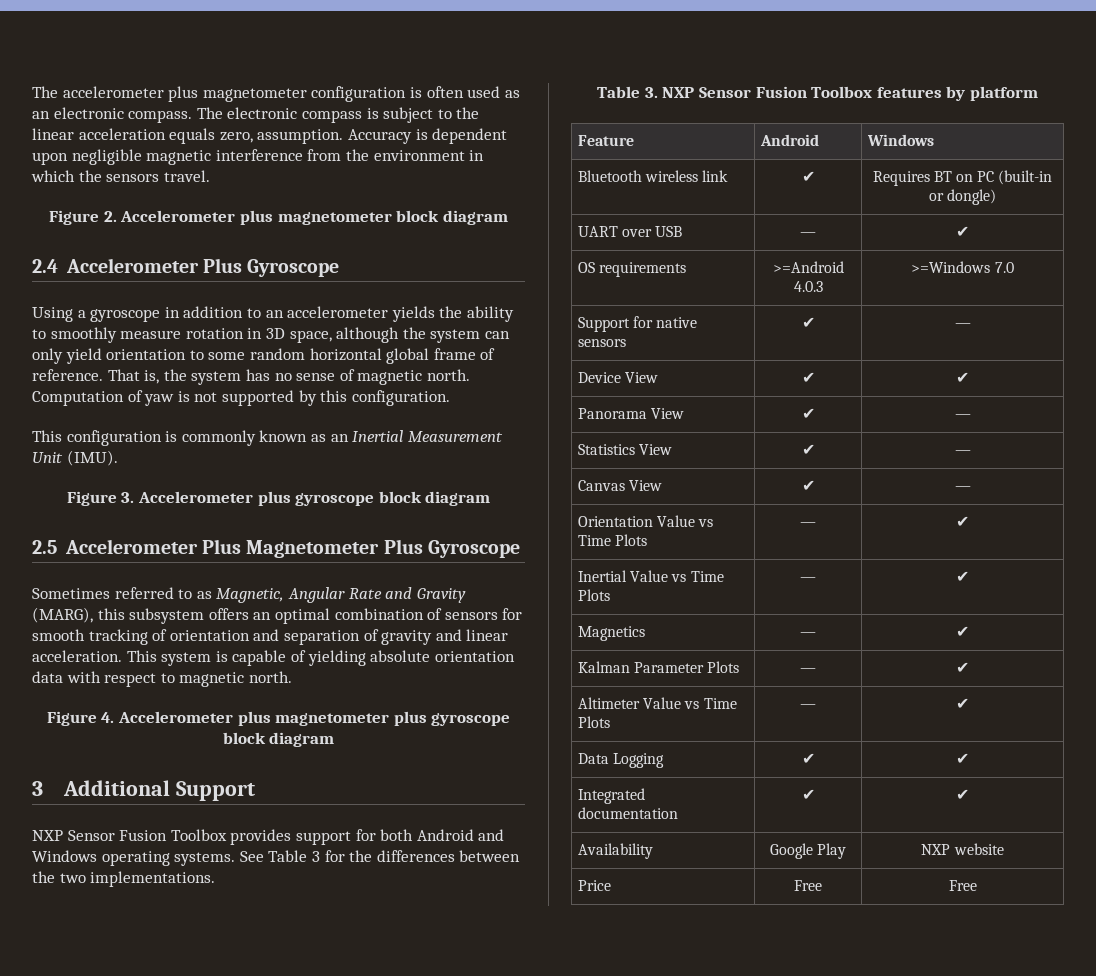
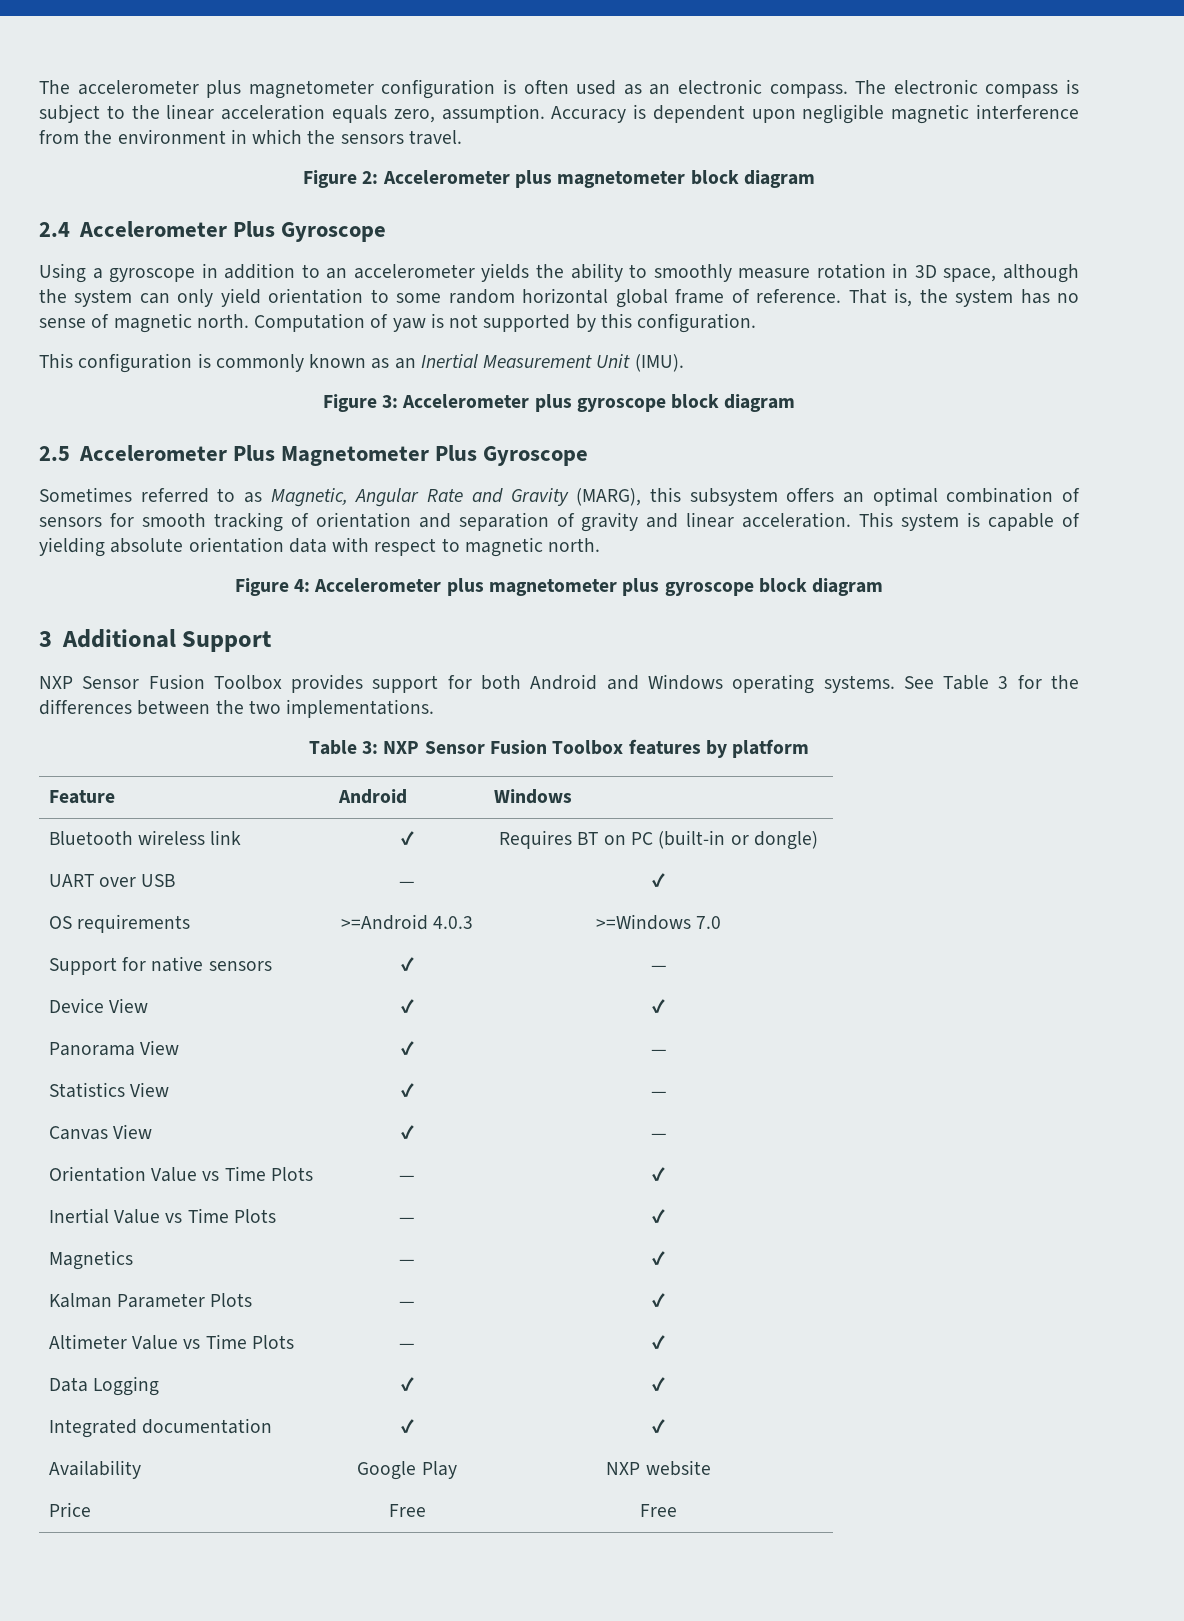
[103,211,117,222] 2. -> [362,171,379,184] 2:
[121,492,135,503] 3. -> [381,395,398,408] 3:
[101,712,115,723] 4. -> [294,579,311,592] 4:
[644,87,658,98] 3. -> [362,741,379,754] 3:

